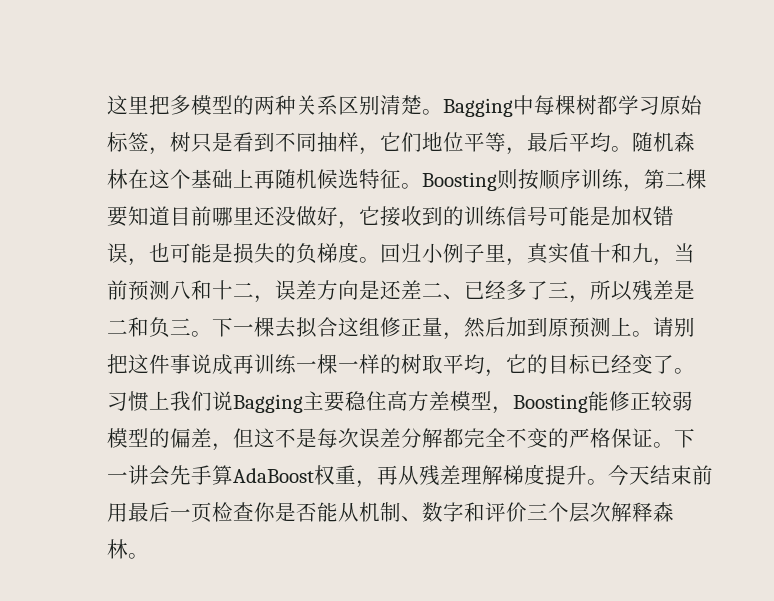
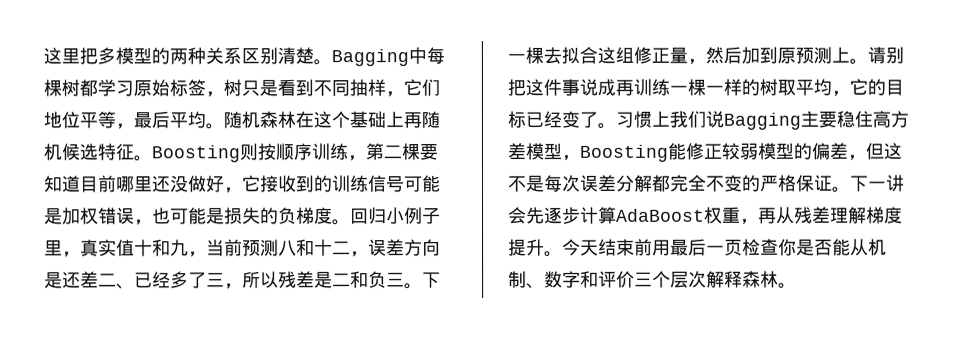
[191,465,212,485] 手 -> [544,206,599,224] 逐步计

